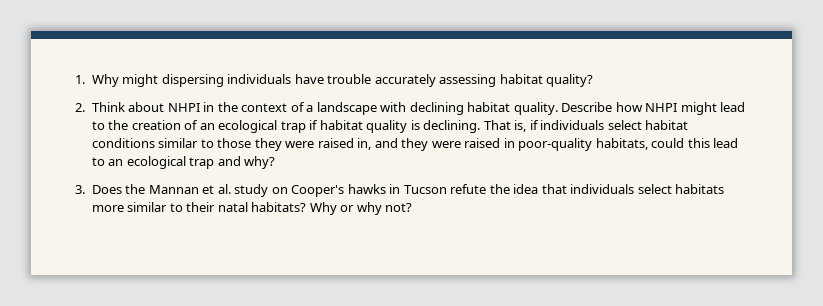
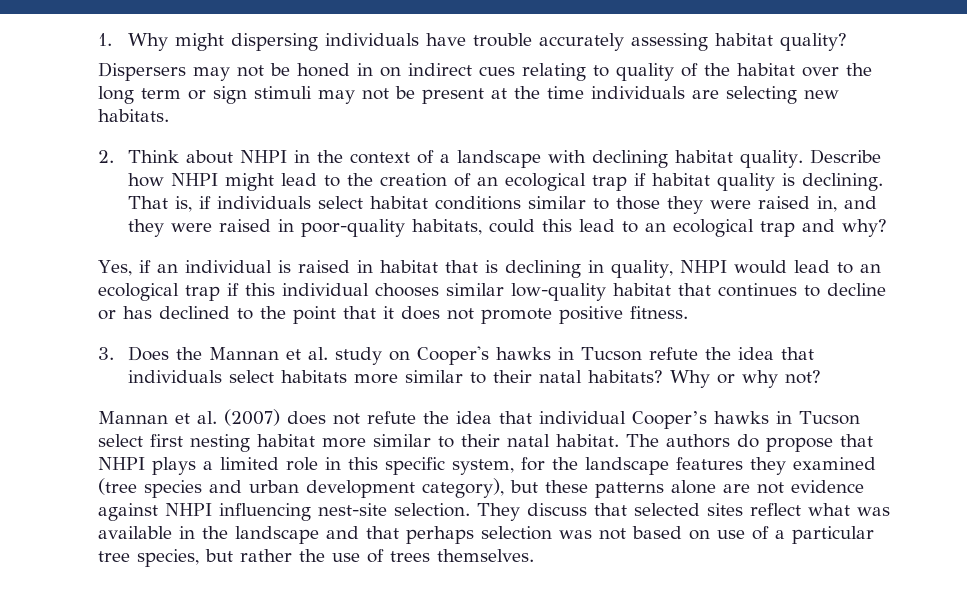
(594, 80) none -> [98,62,872,81] [98,86,839,104] [98,109,169,122] // Dispersers may not be honed in on indirect cues relating to quality of the habitat over the long term or sign stimuli may not be present at the time individuals are selecting new habitats.
(276, 162) none -> [98,260,881,278] [98,283,886,301] [98,306,688,324] // Yes, if an individual is raised in habitat that is declining in quality, NHPI would lead to an ecological trap if this individual chooses similar low-quality habitat that continues to decline or has declined to the point that it does not promote positive fitness.
(413, 207) none -> [98,409,860,429] [98,434,873,452] [98,457,876,475] [98,478,864,498] [98,503,890,521] [98,526,874,544] [98,549,534,567] // Mannan et al. (2007) does not refute the idea that individual Cooper’s hawks in Tucson select first nesting habitat more similar to their natal habitat. The authors do propose that NHPI plays a limited role in this specific system, for the landscape features they examined (tree species and urban development category), but these patterns alone are not evidence against NHPI influencing nest-site selection. They discuss that selected sites reflect what was available in the landscape and that perhaps selection was not based on use of a particular tree species, but rather the use of trees themselves.

